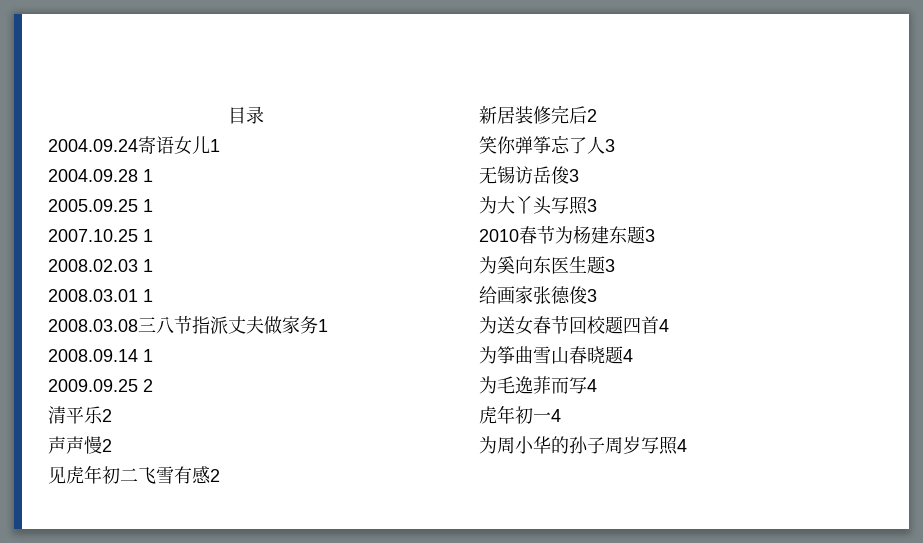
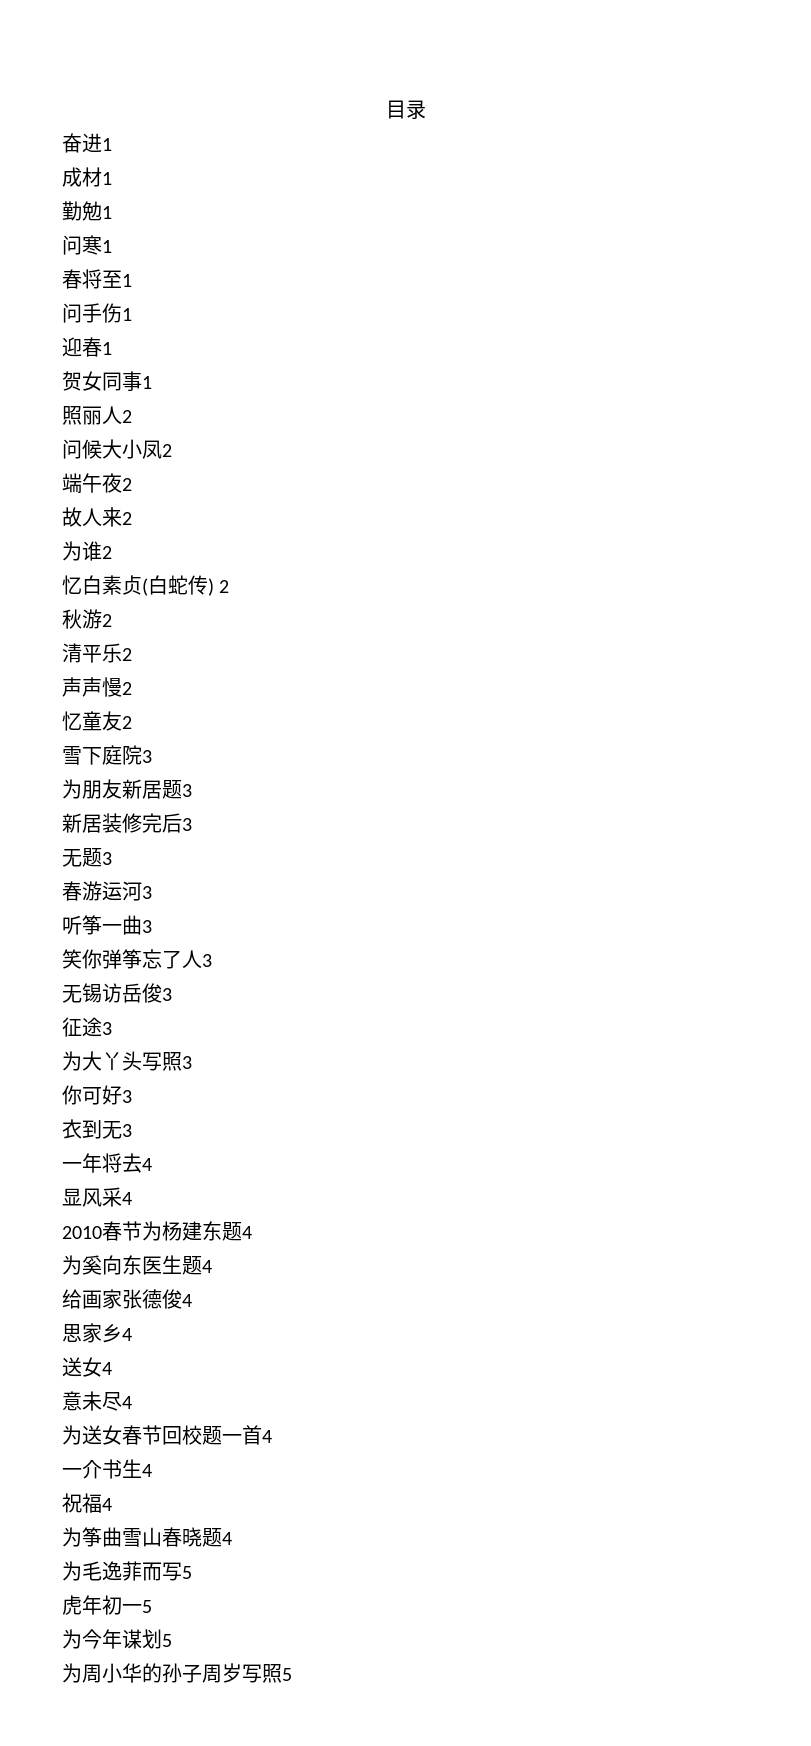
[48,136,220,155] [48,169,153,182] [48,199,153,212] [48,229,153,242] [48,259,153,272] [48,289,153,302] [48,316,328,334] [48,349,153,362] [48,379,138,392] 2004.09.24寄语女儿1 // 2004.09.28 1 // 2005.09.25 1 // 2007.10.25 1 // 2008.02.03 1 // 2008.03.01 1 // 2008.03.08三八节指派丈夫做家务1 // 2008.09.14 1 // 2009.09.25 -> [62,133,112,153] [62,167,112,187] [62,201,112,221] [62,235,112,255] [62,269,132,289] [62,303,132,323] [62,337,112,357] [62,371,152,391] [62,406,132,425] [62,439,172,459] [62,473,132,493] [62,507,132,527] [62,541,112,561] [62,575,230,596] [62,609,102,629] 奋进1 // 成材1 // 勤勉1 // 问寒1 // 春将至1 // 问手伤1 // 迎春1 // 贺女同事1 // 照丽人2 // 问候大小凤2 // 端午夜2 // 故人来2 // 为谁2 // 忆白素贞(白蛇传) 2 // 秋游
[48,465,220,484] [479,105,597,124] 见虎年初二飞雪有感2 // 新居装修完后2 -> [62,711,132,731] [62,745,152,765] [62,779,192,799] [62,813,192,833] [62,848,112,867] [62,881,152,901] [62,915,152,935] 忆童友2 // 雪下庭院3 // 为朋友新居题3 // 新居装修完后3 // 无题3 // 春游运河3 // 听筝一曲3
(579, 175) none -> [62,1017,112,1037] // 征途3
(597, 205) none -> [62,1085,132,1105] [62,1119,132,1139] [62,1153,152,1173] [62,1187,132,1207] // 你可好3 // 衣到无3 // 一年将去4 // 显风采4
[645,229,655,242] 3 -> [242,1226,252,1239] 4
[605,259,615,272] 3 -> [202,1260,212,1273] 4
[587,289,597,302] 3 -> [182,1294,192,1307] [62,1323,132,1343] [62,1357,112,1377] [62,1391,132,1411] 4 // 思家乡4 // 送女4 // 意未尽4
[623,317,641,334] 四 -> [222,1434,242,1443] 一
(669, 325) none -> [62,1459,152,1479] [62,1493,112,1513] // 一介书生4 // 祝福4
[587,379,597,392] 4 -> [182,1566,192,1579] 5
[551,409,561,422] 4 -> [142,1600,152,1613] [62,1629,172,1649] 5 // 为今年谋划5
[677,439,687,452] 4 -> [282,1668,292,1681] 5

